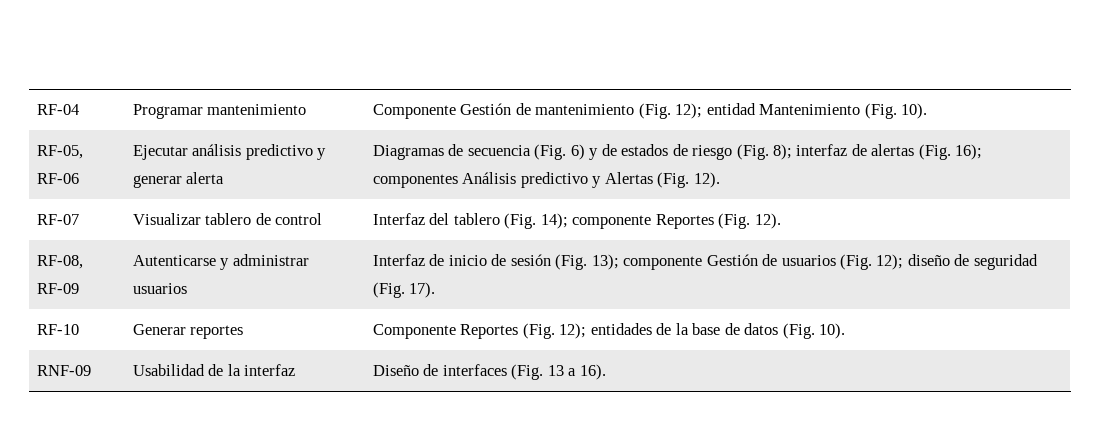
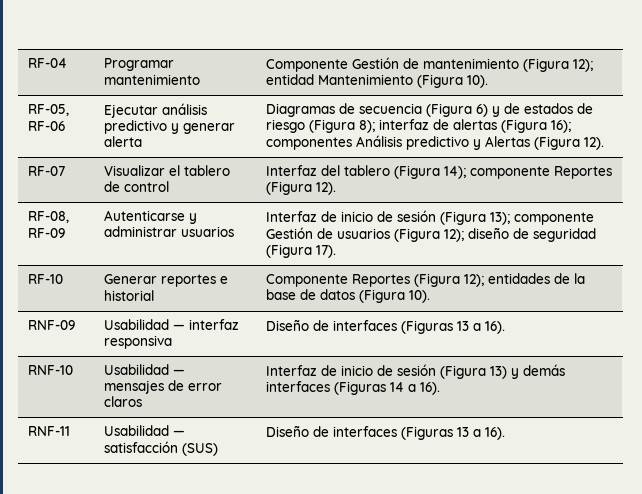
[638,103,671,119] (Fig. -> [523,58,570,72] (Figura
[864,103,897,119] (Fig. -> [417,74,464,88] (Figura
[534,144,567,160] (Fig. -> [426,103,473,117] (Figura
[736,144,769,160] (Fig. -> [309,119,356,133] (Figura
[918,144,951,160] (Fig. -> [501,119,548,133] (Figura
[657,172,690,188] (Fig. -> [534,136,581,150] (Figura
(202, 219) none -> [169,165,181,176] el
[504,213,537,229] (Fig. -> [394,165,441,179] (Figura
[718,213,751,229] (Fig. -> [266,181,313,195] (Figura
[555,254,588,270] (Fig. -> [440,211,487,225] (Figura
[840,254,873,270] (Fig. -> [394,228,441,242] (Figura
[373,282,406,298] (Fig. -> [266,244,313,258] (Figura
(244, 332) none -> [220,276,229,284] [104,290,155,301] e historial
[522,323,555,339] (Fig. -> [414,273,461,287] (Figura
[782,323,815,339] (Fig. -> [359,289,406,303] (Figura
[208,364,296,376] [373,364,606,380] de la interfaz | Diseño de interfaces (Fig. 13 a 16). -> [173,319,240,330] [104,335,173,349] [266,319,506,334] [28,365,74,375] [104,364,186,375] [104,380,223,394] [104,396,143,407] [266,364,566,379] [266,381,441,395] [28,426,71,436] [104,425,186,436] [104,441,219,456] [266,425,506,440] — interfaz responsiva | Diseño de interfaces (Figuras 13 a 16). // RNF-10 | Usabilidad — mensajes de error claros | Interfaz de inicio de sesión (Figura 13) y demás interfaces (Figuras 14 a 16). // RNF-11 | Usabilidad — satisfacción (SUS) | Diseño de interfaces (Figuras 13 a 16).

